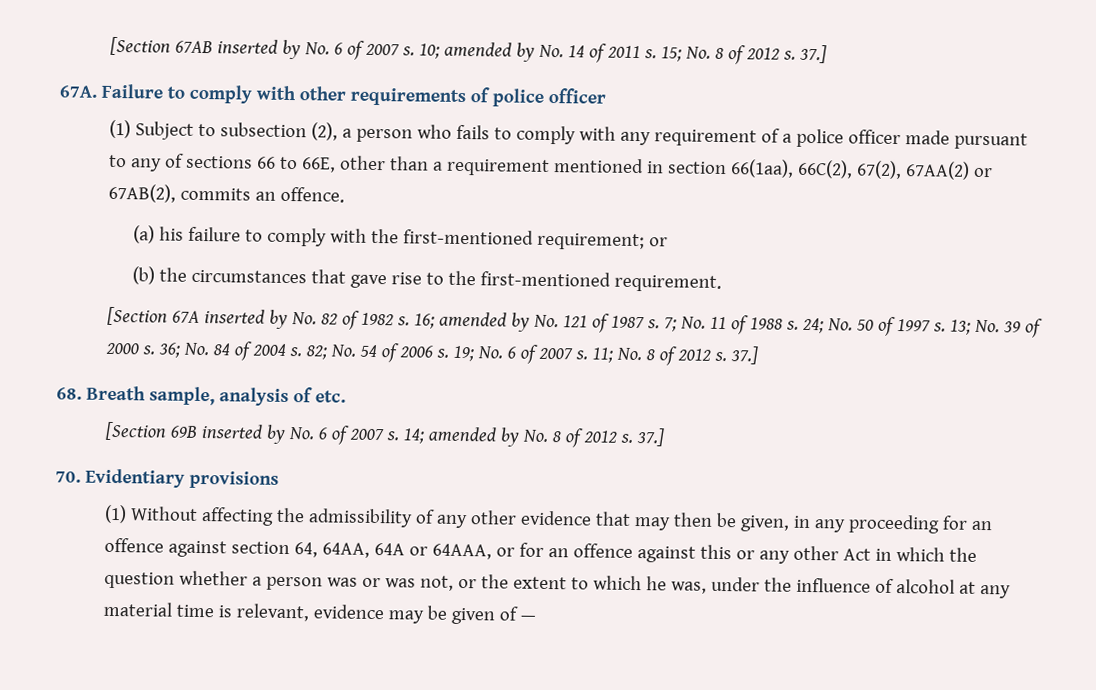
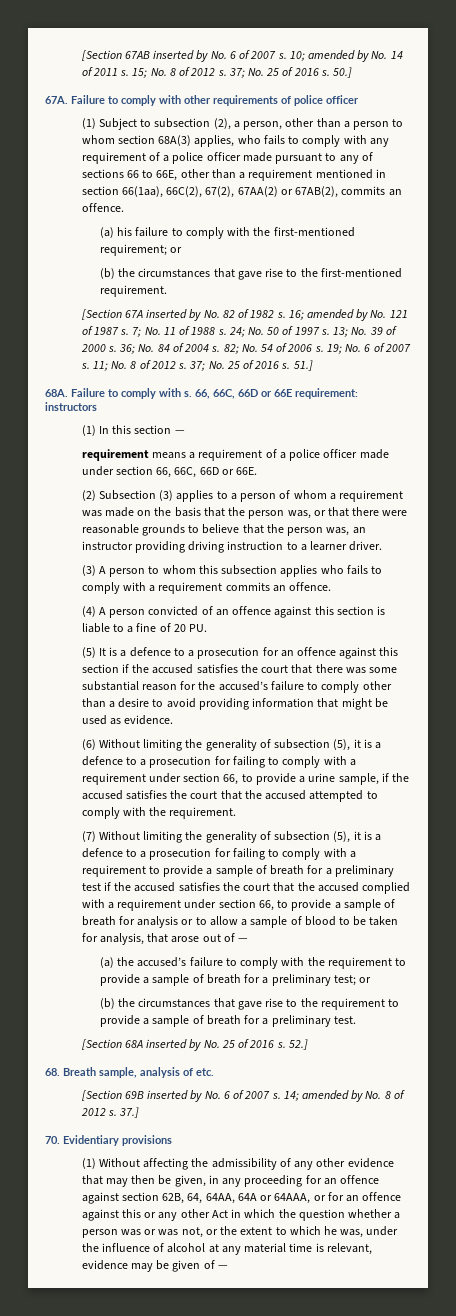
[799,44,828,64] 37.] -> [228,67,353,78] 37; No. 25 of 2016 s. 50.]
[356,128,414,143] person -> [243,118,404,130] [81,135,235,147] person, other than a person to whom section 68A(3) applies,
[729,346,758,365] 37.] -> [189,360,313,371] [45,388,358,399] [45,402,97,411] [81,425,185,436] [81,449,389,461] [81,466,258,478] [81,490,404,502] [81,507,408,519] [81,524,366,536] [81,541,383,553] [81,565,383,577] [81,582,332,594] [81,606,386,618] [81,623,208,633] [81,647,399,659] [81,664,398,674] [81,681,392,693] [81,698,388,710] [81,715,174,725] [81,739,382,751] [81,756,356,768] [81,773,410,785] [81,790,378,802] [81,807,237,819] [81,831,382,843] [81,848,356,860] [81,865,394,877] [81,882,411,894] [81,899,396,911] [81,916,399,928] [81,933,249,945] [99,957,407,969] [99,974,372,986] [99,998,400,1010] [99,1015,356,1027] [81,1039,308,1051] 37; No. 25 of 2016 s. 51.] // 68A. Failure to comply with s. 66, 66C, 66D or 66E requirement: instructors // (1) In this section — // requirement means a requirement of a police officer made under section 66, 66C, 66D or 66E. // (2) Subsection (3) applies to a person of whom a requirement was made on the basis that the person was, or that there were reasonable grounds to believe that the person was, an instructor providing driving instruction to a learner driver. // (3) A person to whom this subsection applies who fails to comply with a requirement commits an offence. // (4) A person convicted of an offence against this section is liable to a fine of 20 PU. // (5) It is a defence to a prosecution for an offence against this section if the accused satisfies the court that there was some substantial reason for the accused’s failure to comply other than a desire to avoid providing information that might be used as evidence. // (6) Without limiting the generality of subsection (5), it is a defence to a prosecution for failing to comply with a requirement under section 66, to provide a urine sample, if the accused satisfies the court that the accused attempted to comply with the requirement. // (7) Without limiting the generality of subsection (5), it is a defence to a prosecution for failing to comply with a requirement to provide a sample of breath for a preliminary test if the accused satisfies the court that the accused complied with a requirement under section 66, to provide a sample of breath for analysis or to allow a sample of blood to be taken for analysis, that arose out of — // (a) the accused’s failure to comply with the requirement to provide a sample of breath for a preliminary test; or // (b) the circumstances that gave rise to the requirement to provide a sample of breath for a preliminary test. // [Section 68A inserted by No. 25 of 2016 s. 52.]
(291, 548) none -> [162,1193,185,1204] 62B,

